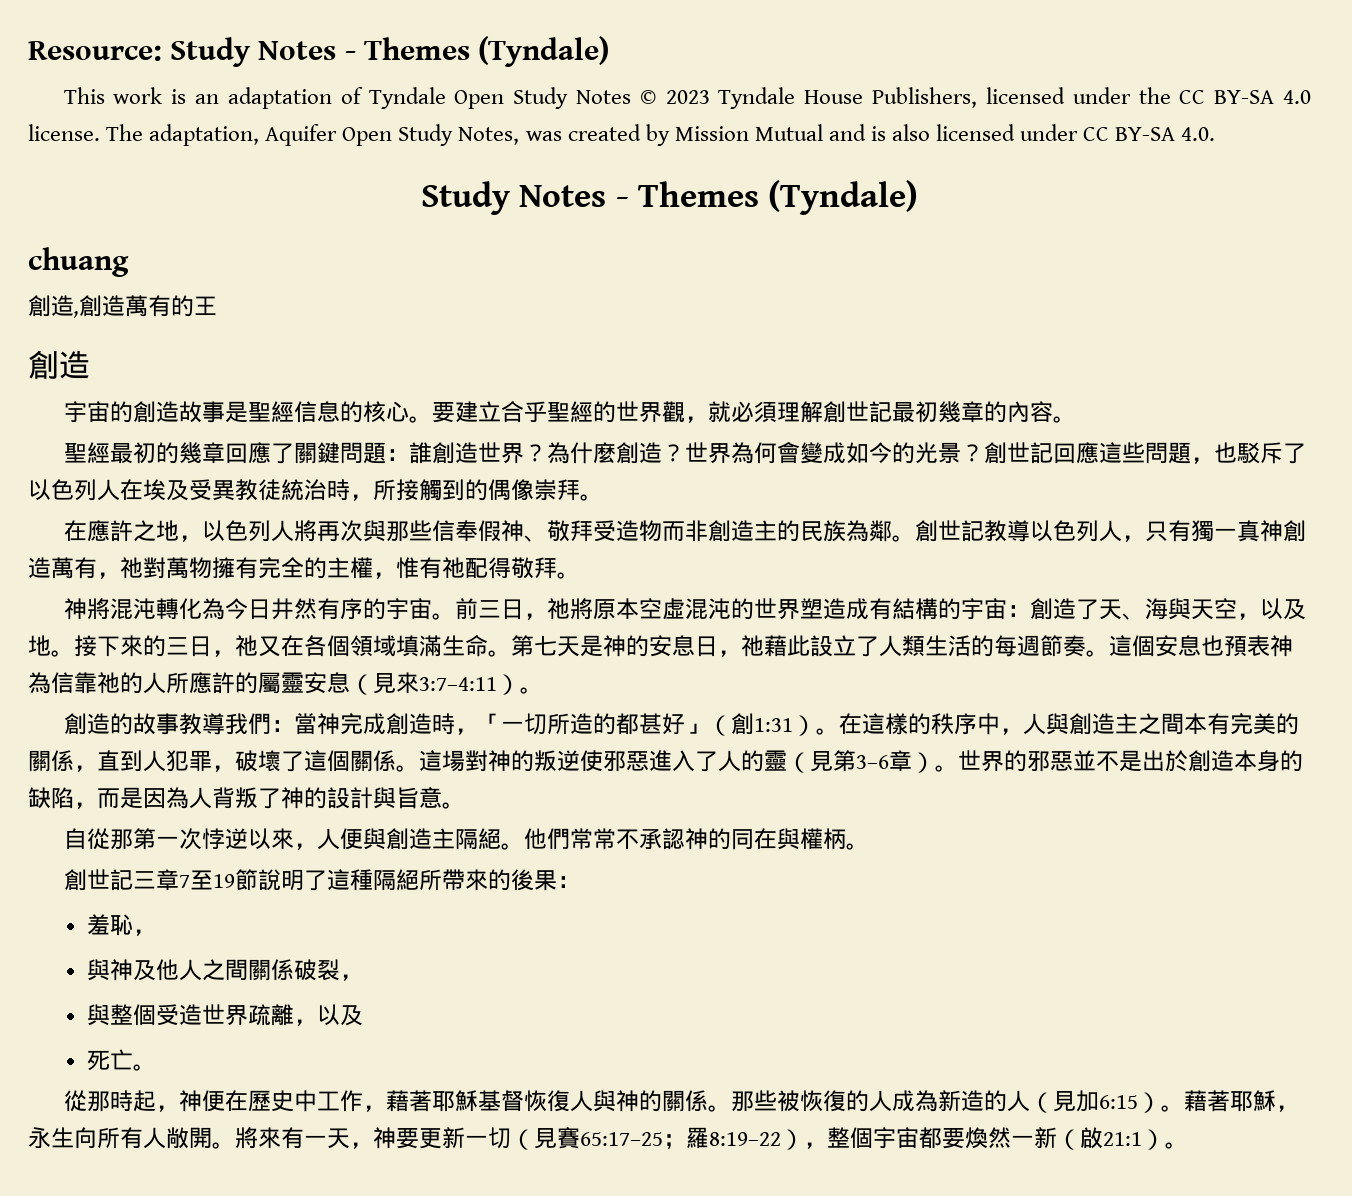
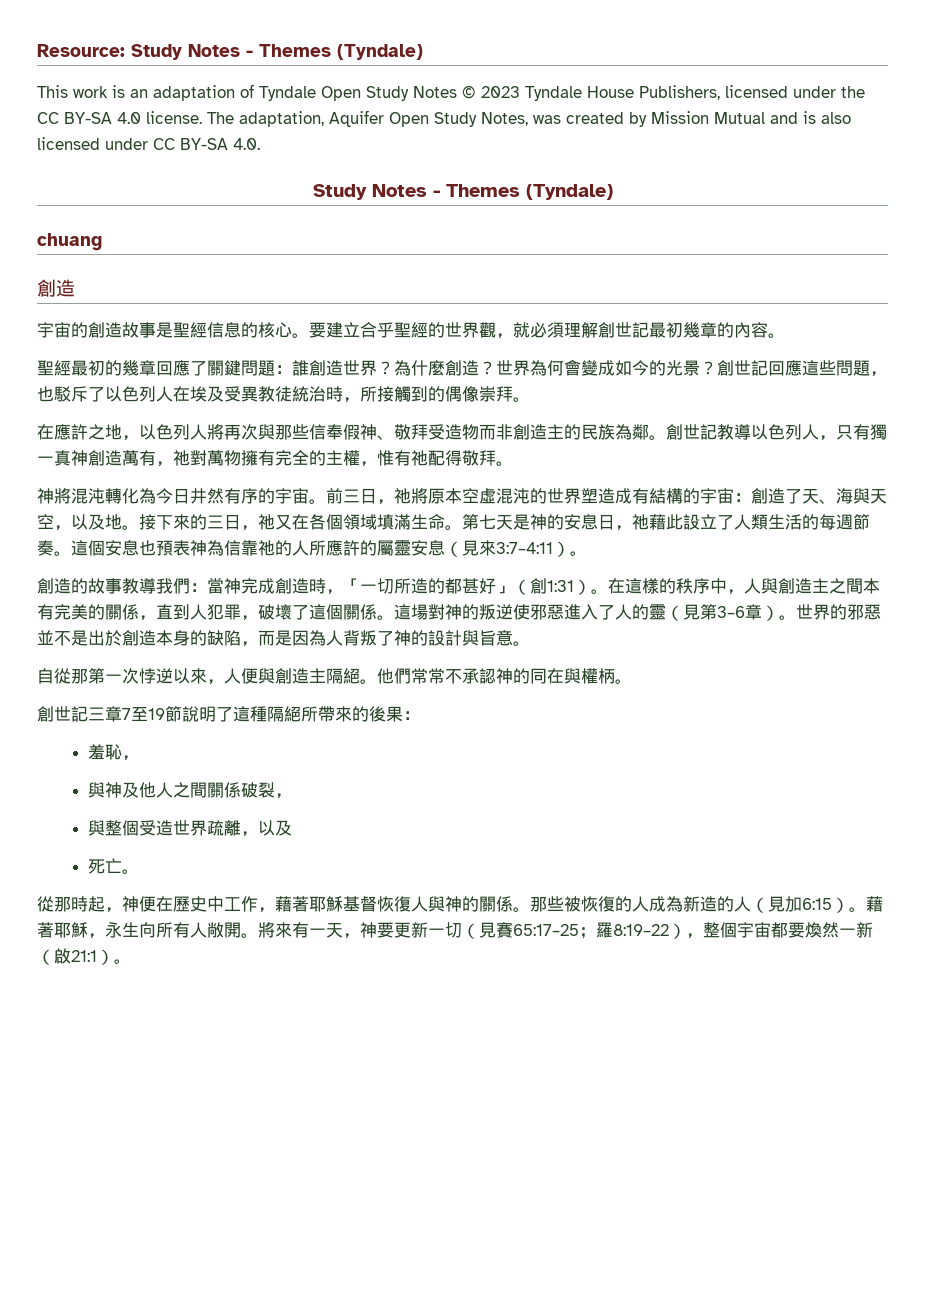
[28,295,217,318] // 創造,創造萬有的王 -> (102, 242) none

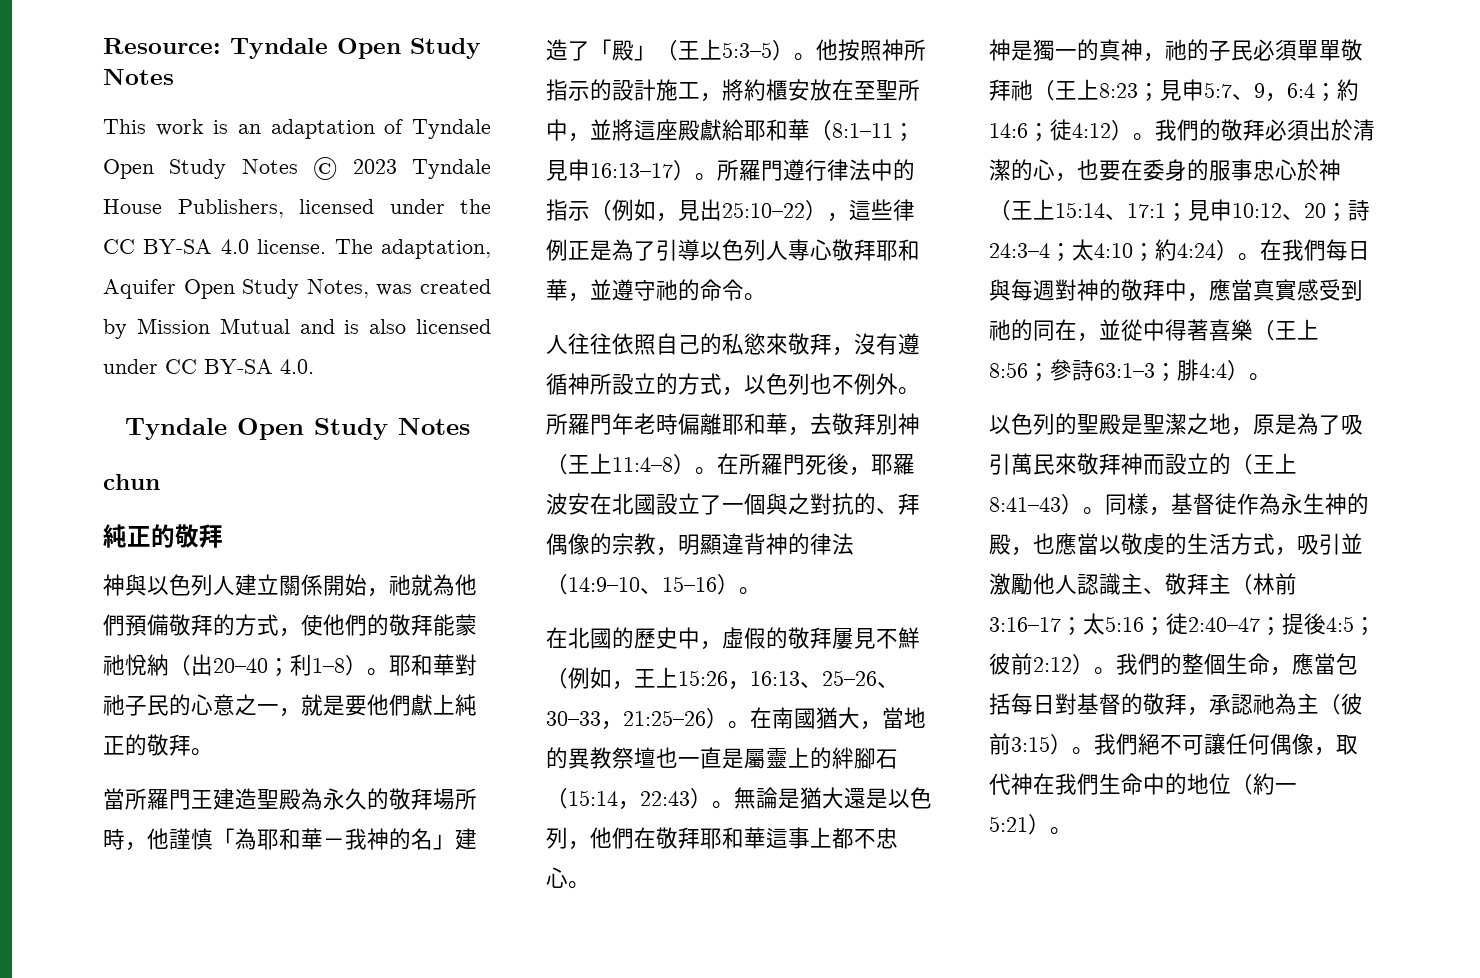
[131,44,423,60] Study Notes - Themes (Tyndale) -> [230,38,481,59] [103,68,174,85] Tyndale Open Study Notes
[312,184,613,200] [37,233,102,251] [37,279,75,297] [37,322,785,339] [37,359,887,377] [37,386,530,403] [37,424,887,441] [37,450,513,467] [37,488,887,505] [37,514,870,531] [37,539,587,557] [37,577,880,595] [37,603,881,621] [37,630,530,647] [37,668,632,685] [37,705,420,722] [87,744,139,761] [87,782,292,799] [87,820,292,837] [87,858,139,874] [37,896,883,913] [37,921,873,939] [37,948,97,965] Study Notes - Themes (Tyndale) // chuang // 創造 // 宇宙的創造故事是聖經信息的核心。要建立合乎聖經的世界觀，就必須理解創世記最初幾章的內容。 // 聖經最初的幾章回應了關鍵問題：誰創造世界？為什麼創造？世界為何會變成如今的光景？創世記回應這些問題，也駁斥了以色列人在埃及受異教徒統治時，所接觸到的偶像崇拜。 // 在應許之地，以色列人將再次與那些信奉假神、敬拜受造物而非創造主的民族為鄰。創世記教導以色列人，只有獨一真神創造萬有，祂對萬物擁有完全的主權，惟有祂配得敬拜。 // 神將混沌轉化為今日井然有序的宇宙。前三日，祂將原本空虛混沌的世界塑造成有結構的宇宙：創造了天、海與天空，以及地。接下來的三日，祂又在各個領域填滿生命。第七天是神的安息日，祂藉此設立了人類生活的每週節奏。這個安息也預表神為信靠祂的人所應許的屬靈安息（見來3:7–4:11）。 // 創造的故事教導我們：當神完成創造時，「一切所造的都甚好」（創1:31）。在這樣的秩序中，人與創造主之間本有完美的關係，直到人犯罪，破壞了這個關係。這場對神的叛逆使邪惡進入了人的靈（見第3–6章）。世界的邪惡並不是出於創造本身的缺陷，而是因為人背叛了神的設計與旨意。 // 自從那第一次悖逆以來，人便與創造主隔絕。他們常常不承認神的同在與權柄。 // 創世記三章7至19節說明了這種隔絕所帶來的後果： // 羞恥， // 與神及他人之間關係破裂， // 與整個受造世界疏離，以及 // 死亡。 // 從那時起，神便在歷史中工作，藉著耶穌基督恢復人與神的關係。那些被恢復的人成為新造的人（見加6:15）。藉著耶穌，永生向所有人敞開。將來有一天，神要更新一切（見賽65:17–25；羅8:19–22），整個宇宙都要煥然一新（啟21:1 -> [124,418,470,440] [103,474,160,490] [103,524,223,548] [103,574,477,597] [103,614,477,637] [103,654,477,677] [103,694,477,717] [103,734,213,756] [103,788,477,810] [103,828,477,851] [546,39,926,61] [546,79,920,102] [546,119,915,142] [546,159,915,181] [546,199,915,222] [546,239,920,261] [546,279,766,302] [546,333,920,356] [546,373,920,396] [546,413,920,436] [546,453,915,476] [546,493,920,515] [546,533,854,556] [546,574,761,595] [546,627,920,650] [546,667,899,690] [546,707,926,730] [546,747,898,769] [546,787,932,810] [546,827,898,850] [546,867,590,889] [989,39,1363,62] [989,79,1359,102] [989,119,1375,142] [989,159,1341,182] [989,199,1370,222] [989,239,1370,262] [989,279,1363,302] [989,319,1319,342] [989,359,1271,382] [989,413,1363,436] [989,453,1297,475] [989,493,1369,516] [989,533,1363,556] [989,573,1297,595] [989,613,1376,636] [989,653,1358,676] [989,693,1363,716] [989,733,1358,756] [989,773,1297,795] [989,816,1028,832] Tyndale Open Study Notes // chun // 純正的敬拜 // 神與以色列人建立關係開始，祂就為他們預備敬拜的方式，使他們的敬拜能蒙祂悅納（出20–40；利1–8）。耶和華對祂子民的心意之一，就是要他們獻上純正的敬拜。 // 當所羅門王建造聖殿為永久的敬拜場所時，他謹慎「為耶和華－我神的名」建造了「殿」（王上5:3–5）。他按照神所指示的設計施工，將約櫃安放在至聖所中，並將這座殿獻給耶和華（8:1–11；見申16:13–17）。所羅門遵行律法中的指示（例如，見出25:10–22），這些律例正是為了引導以色列人專心敬拜耶和華，並遵守祂的命令。 // 人往往依照自己的私慾來敬拜，沒有遵循神所設立的方式，以色列也不例外。所羅門年老時偏離耶和華，去敬拜別神（王上11:4–8）。在所羅門死後，耶羅波安在北國設立了一個與之對抗的、拜偶像的宗教，明顯違背神的律法（14:9–10、15–16）。 // 在北國的歷史中，虛假的敬拜屢見不鮮（例如，王上15:26，16:13、25–26、30–33，21:25–26）。在南國猶大，當地的異教祭壇也一直是屬靈上的絆腳石（15:14，22:43）。無論是猶大還是以色列，他們在敬拜耶和華這事上都不忠心。 // 神是獨一的真神，祂的子民必須單單敬拜祂（王上8:23；見申5:7、9，6:4；約14:6；徒4:12）。我們的敬拜必須出於清潔的心，也要在委身的服事忠心於神（王上15:14、17:1；見申10:12、20；詩24:3–4；太4:10；約4:24）。在我們每日與每週對神的敬拜中，應當真實感受到祂的同在，並從中得著喜樂（王上8:56；參詩63:1–3；腓4:4）。 // 以色列的聖殿是聖潔之地，原是為了吸引萬民來敬拜神而設立的（王上8:41–43）。同樣，基督徒作為永生神的殿，也應當以敬虔的生活方式，吸引並激勵他人認識主、敬拜主（林前3:16–17；太5:16；徒2:40–47；提後4:5；彼前2:12）。我們的整個生命，應當包括每日對基督的敬拜，承認祂為主（彼前3:15）。我們絕不可讓任何偶像，取代神在我們生命中的地位（約一5:21

